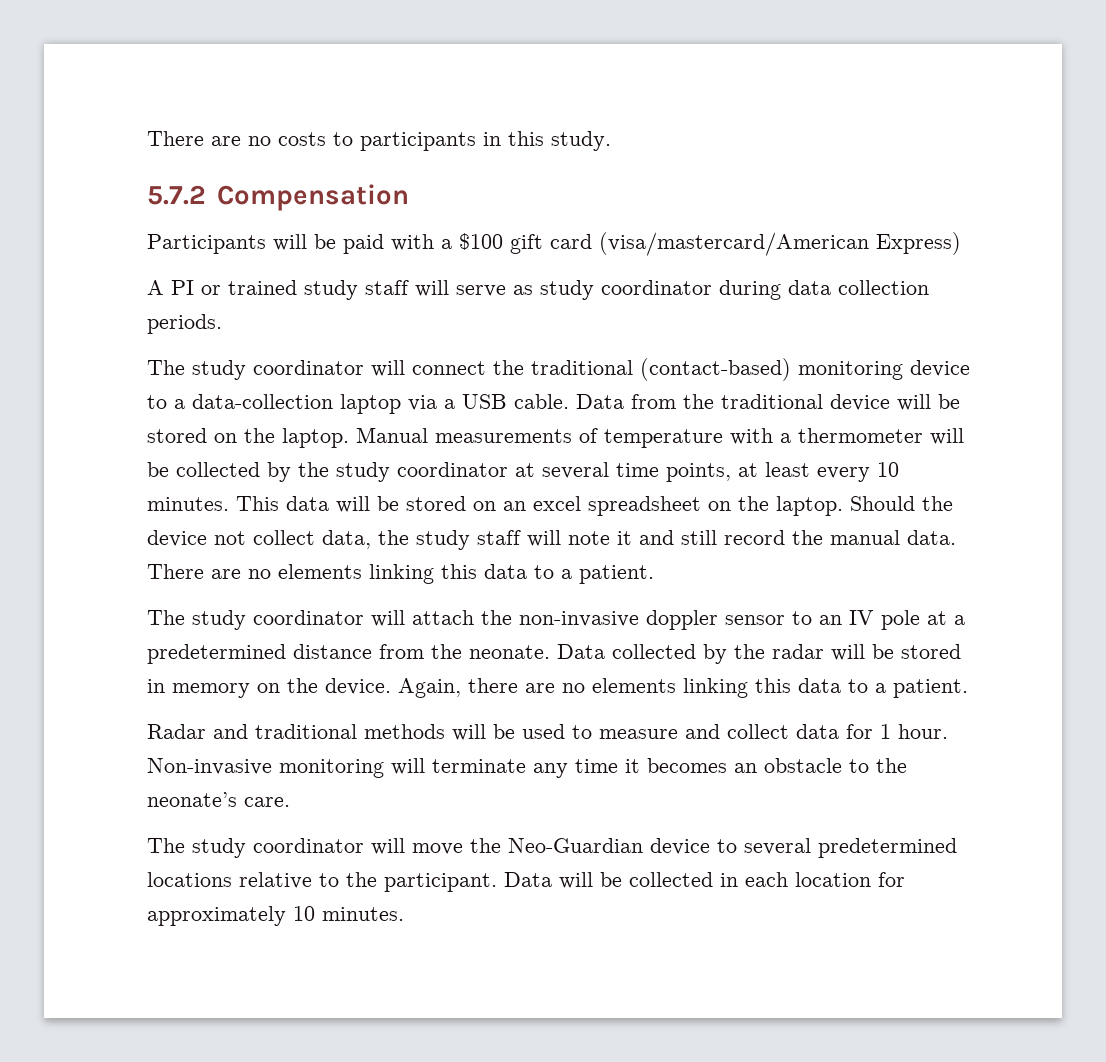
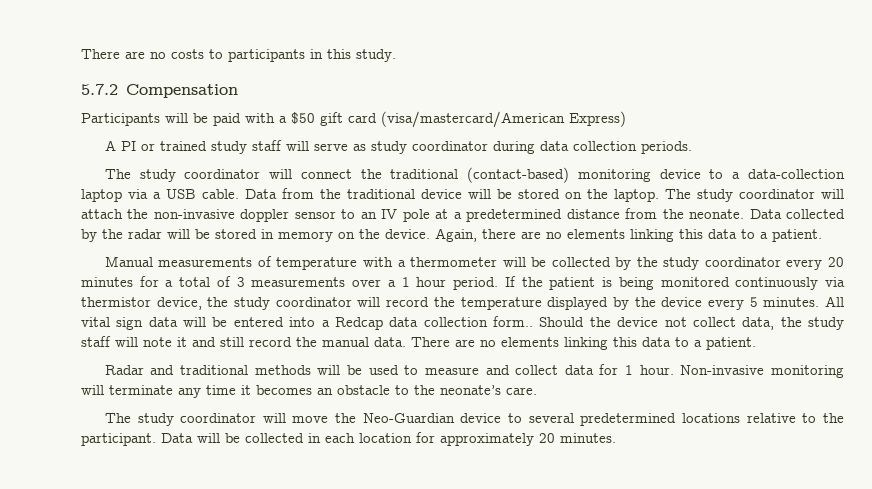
[459,233,503,250] $100 -> [291,112,315,124] $50
[356,427,964,448] [147,462,899,482] [147,496,953,516] [147,530,956,550] [147,564,654,584] Manual measurements of temperature with a thermometer will be collected by the study coordinator at several time points, at least every 10 minutes. This data will be stored on an excel spreadsheet on the laptop. Should the device not collect data, the study staff will note it and still record the manual data. There are no elements linking this data to a patient. // -> (659, 195) none
(968, 688) none -> [104,256,844,270] [81,276,845,290] [81,296,844,310] [81,316,844,330] [81,336,756,350] // Manual measurements of temperature with a thermometer will be collected by the study coordinator every 20 minutes for a total of 3 measurements over a 1 hour period. If the patient is being monitored continuously via thermistor device, the study coordinator will record the temperature displayed by the device every 5 minutes. All vital sign data will be entered into a Redcap data collection form.. Should the device not collect data, the study staff will note it and still record the manual data. There are no elements linking this data to a patient.
[293,906,315,921] 10 -> [539,433,555,443] 20

